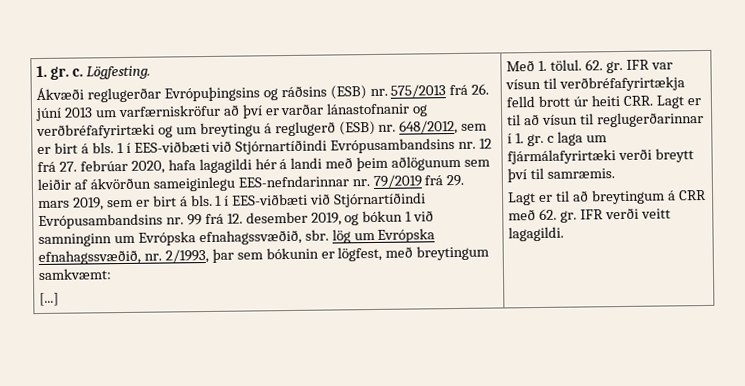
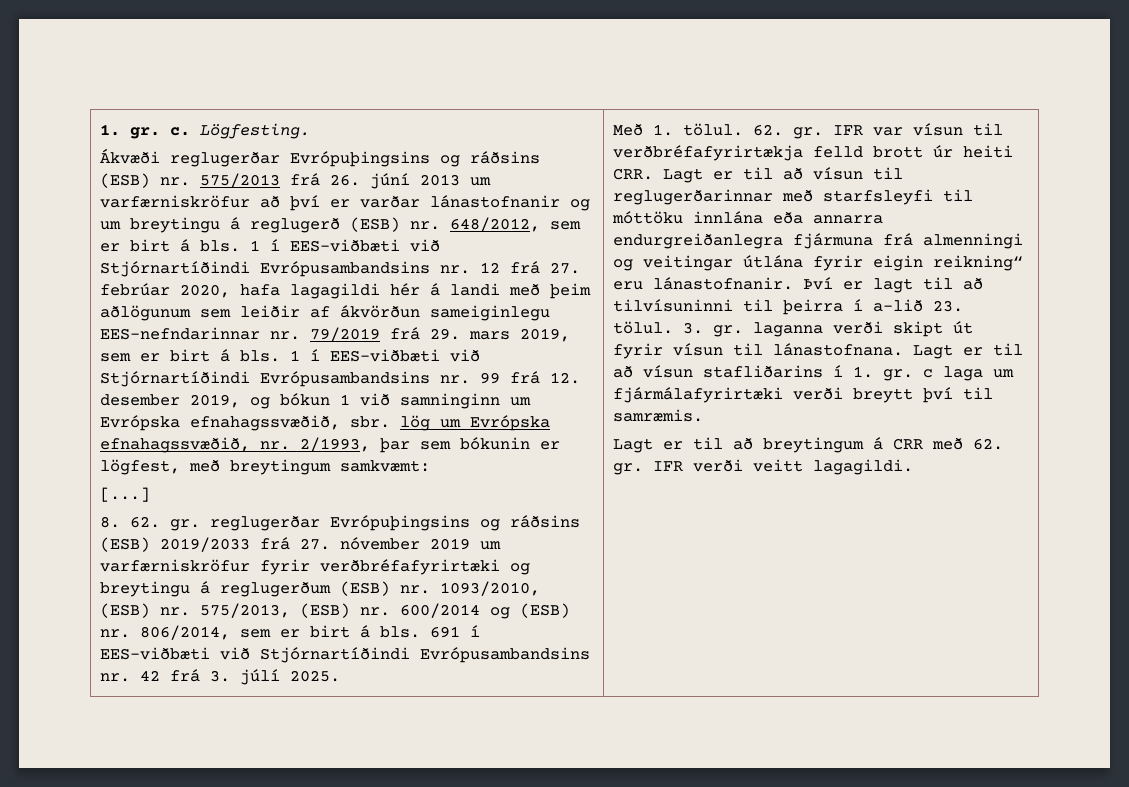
[36,123,173,140] verðbréfafyrirtæki og -> (590, 205) none
(60, 299) none -> [99,515,580,531] [99,537,501,552] [99,559,530,575] [99,581,540,597] [99,603,570,619] [99,625,480,640] [99,647,590,663] [99,669,340,685] // 8. 62. gr. reglugerðar Evrópuþingsins og ráðsins (ESB) 2019/2033 frá 27. nóvember 2019 um varfærniskröfur fyrir verðbréfafyrirtæki og breytingu á reglugerðum (ESB) nr. 1093/2010, (ESB) nr. 575/2013, (ESB) nr. 600/2014 og (ESB) nr. 806/2014, sem er birt á bls. 691 í EES-viðbæti við Stjórnartíðindi Evrópusambandsins nr. 42 frá 3. júlí 2025.
(704, 120) none -> [781,189,973,205] [611,211,883,224] [612,233,1023,249] [612,255,1023,271] [612,277,983,293] [612,299,963,315] [612,321,973,337] [612,343,1023,359] [612,365,823,378] með starfsleyfi til móttöku innlána eða annarra endurgreiðanlegra fjármuna frá almenningi og veitingar útlána fyrir eigin reikning“ eru lánastofnanir. Því er lagt til að tilvísuninni til þeirra í a-lið 23. tölul. 3. gr. laganna verði skipt út fyrir vísun til lánastofnana. Lagt er til að vísun stafliðarins

